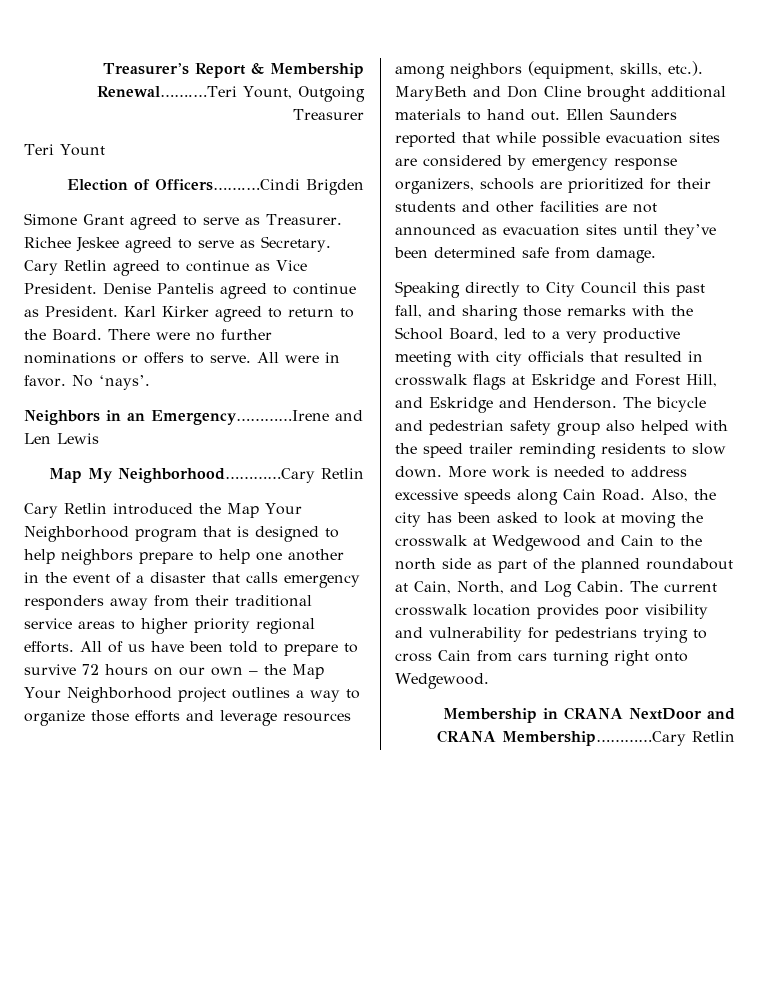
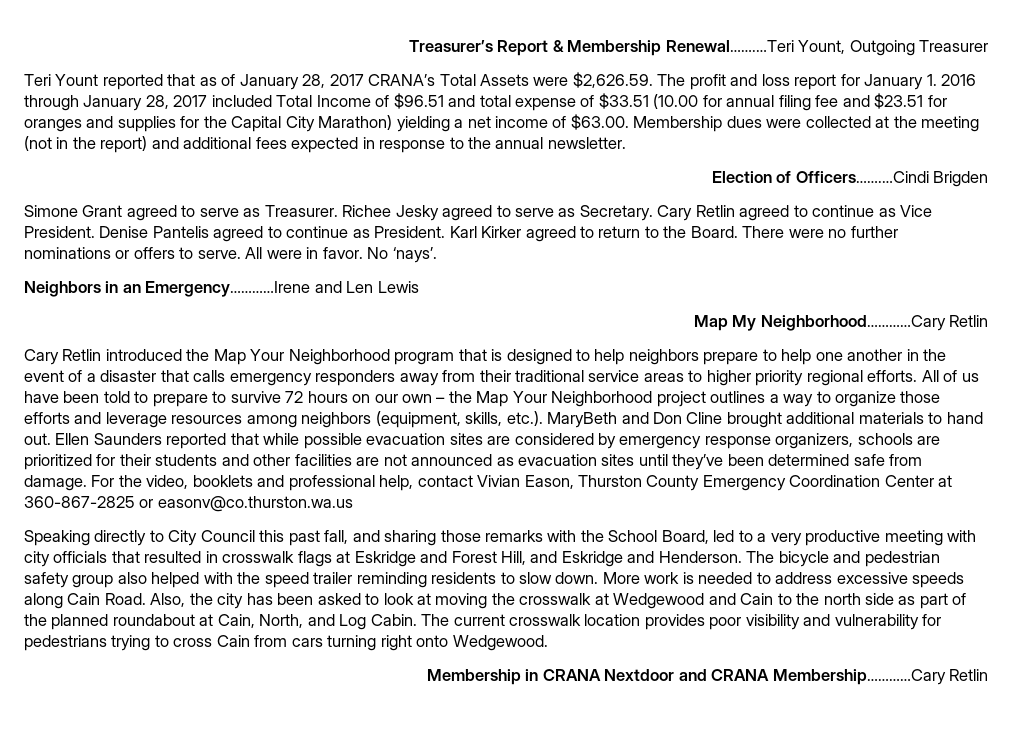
(105, 150) none -> [102,72,977,90] [24,93,947,111] [24,114,980,132] [24,136,626,153] reported that as of January 28, 2017 CRANA’s Total Assets were $2,626.59. The profit and loss report for January 1. 2016 through January 28, 2017 included Total Income of $96.51 and total expense of $33.51 (10.00 for annual filing fee and $23.51 for oranges and supplies for the Capital City Marathon) yielding a net income of $63.00. Membership dues were collected at the meeting (not in the report) and additional fees expected in response to the annual newsletter.
[76,237,119,252] Jeskee -> [395,205,439,221] Jesky
(656, 255) none -> [91,475,953,491] [24,496,353,512] For the video, booklets and professional help, contact Vivian Eason, Thurston County Emergency Coordination Center at 360-867-2825 or easonv@co.thurston.wa.us
[629,708,702,720] NextDoor -> [604,669,675,681] Nextdoor

